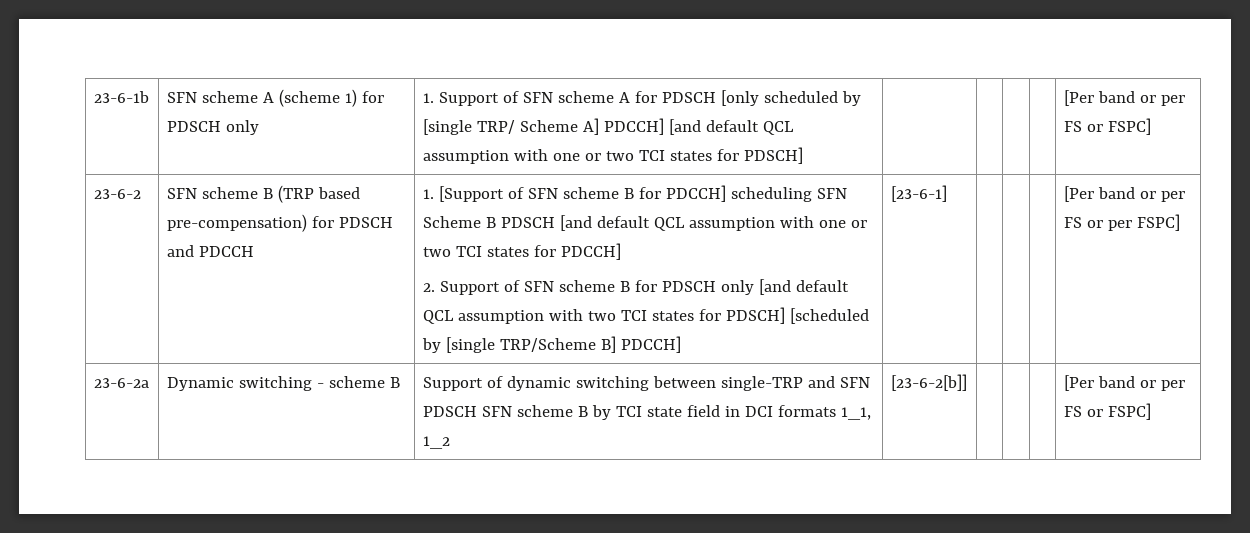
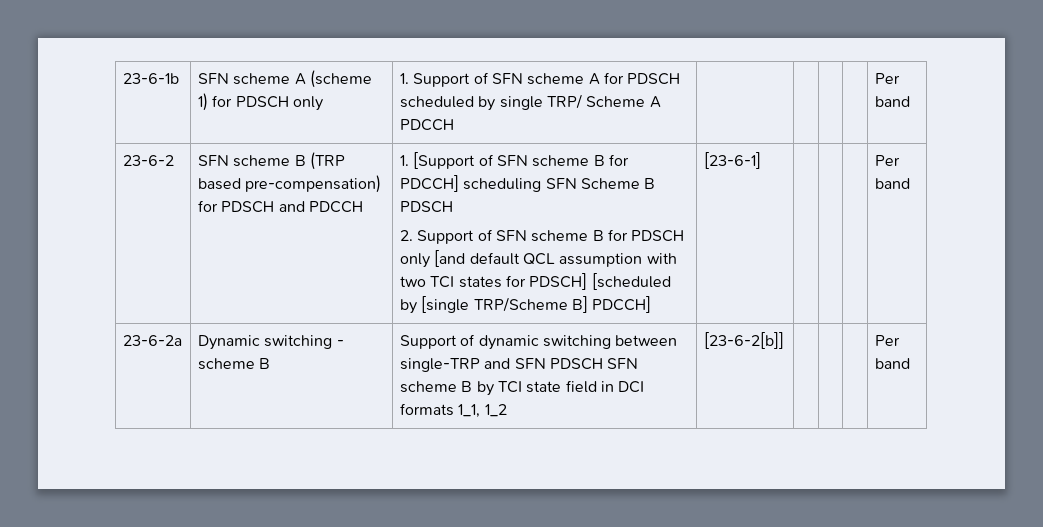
[720,90,759,106] [only -> (681, 79) none
[422,119,472,135] [single -> [499,96,543,110] single
[582,118,794,135] [422,147,803,164] [1063,90,1185,106] [1063,118,1151,135] A] PDCCH] [and default QCL assumption with one or two TCI states for PDSCH] | | | | | [Per band or per FS or FSPC] -> [649,96,661,108] [399,119,454,131] [874,73,900,84] [874,96,910,107] A PDCCH | | | | | Per band
[559,215,867,231] [422,243,621,260] [and default QCL assumption with one or two TCI states for PDCCH] -> (453, 207) none
[1063,186,1185,202] [1063,214,1180,231] [Per band or per FS or per FSPC] -> [874,155,900,166] [874,178,910,189] Per band
[1063,375,1185,391] [1063,403,1151,420] [Per band or per FS or FSPC] -> [874,335,900,346] [874,358,910,369] Per band

